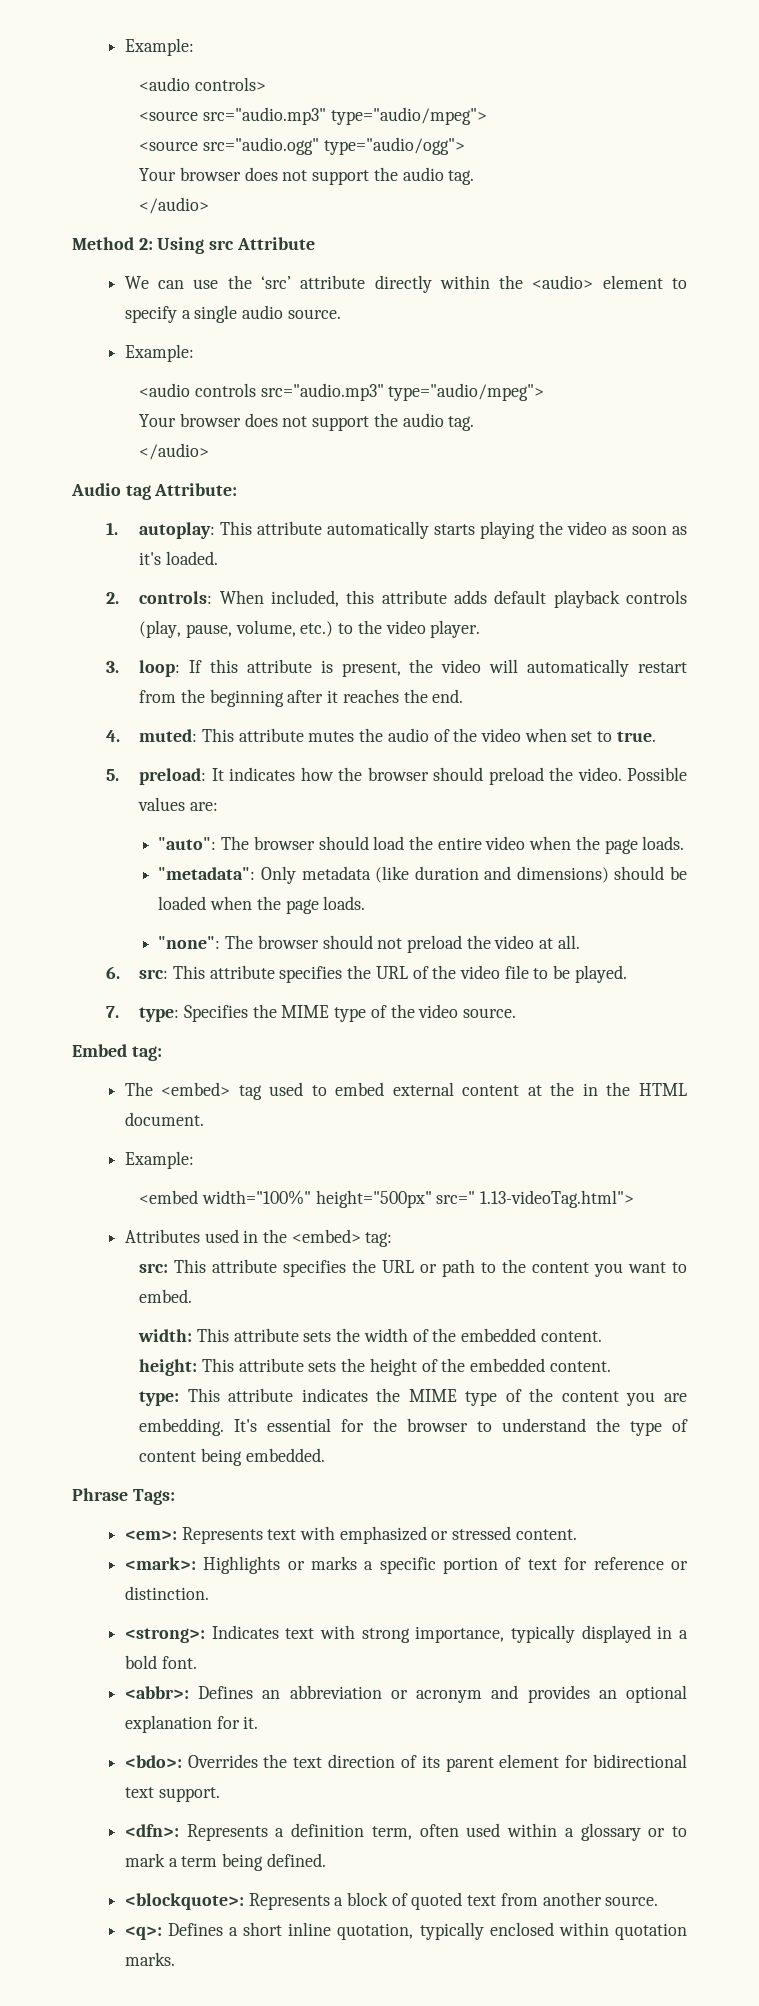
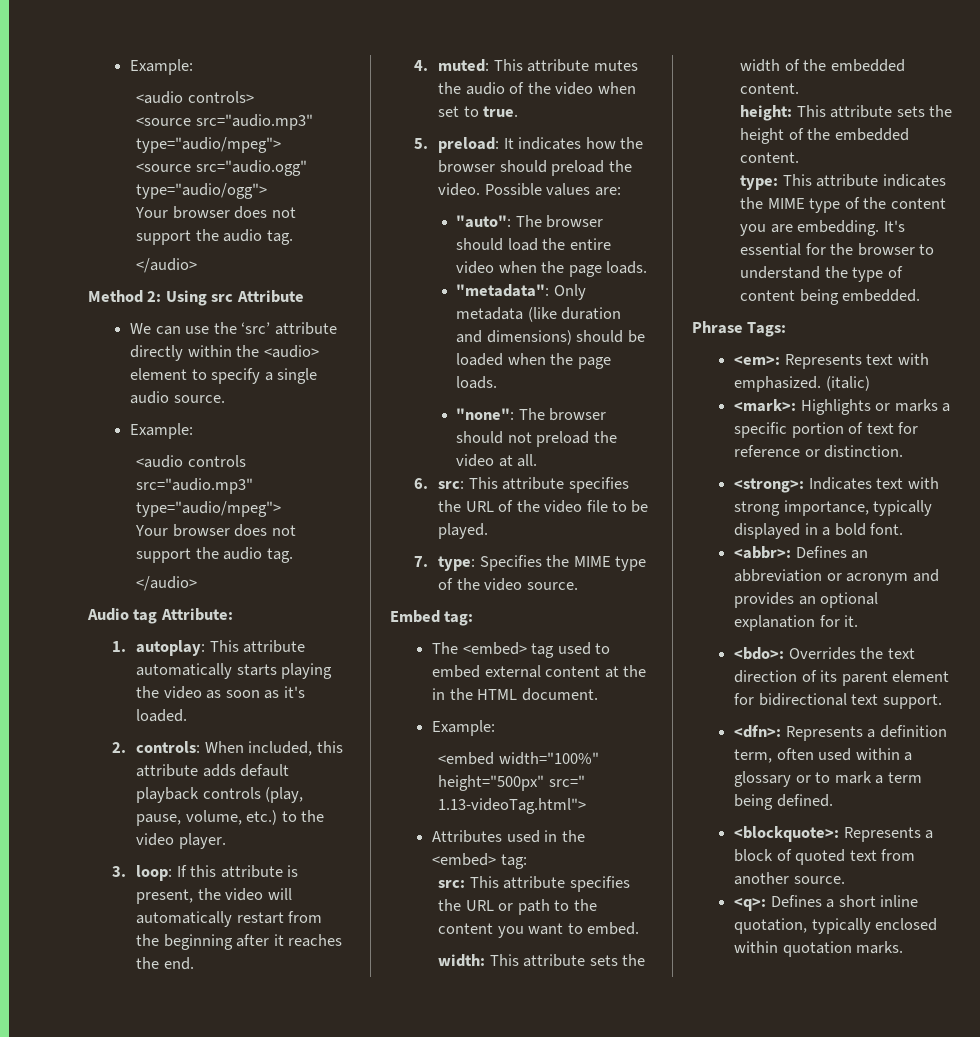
[339,1526,577,1544] emphasized or stressed content. -> [734,376,870,392] emphasized. (italic)

